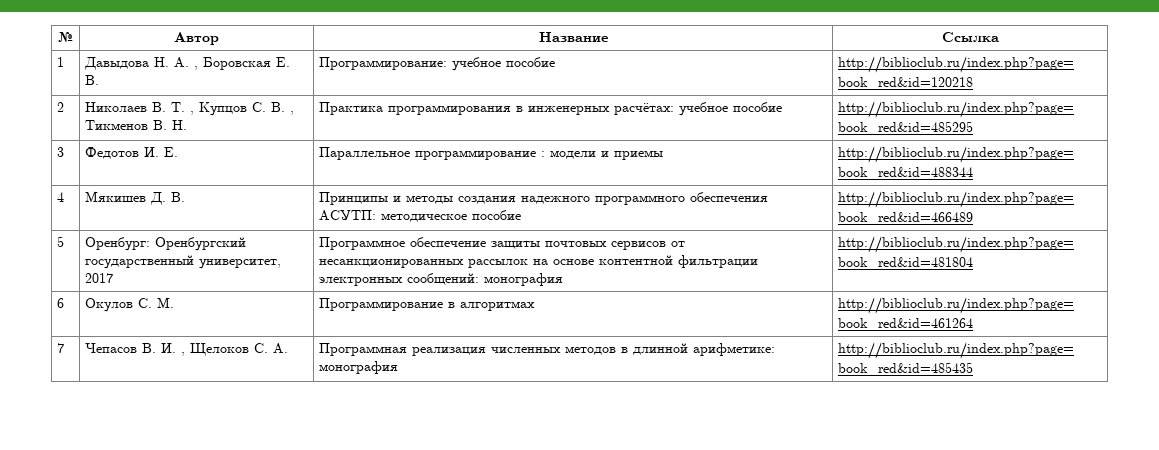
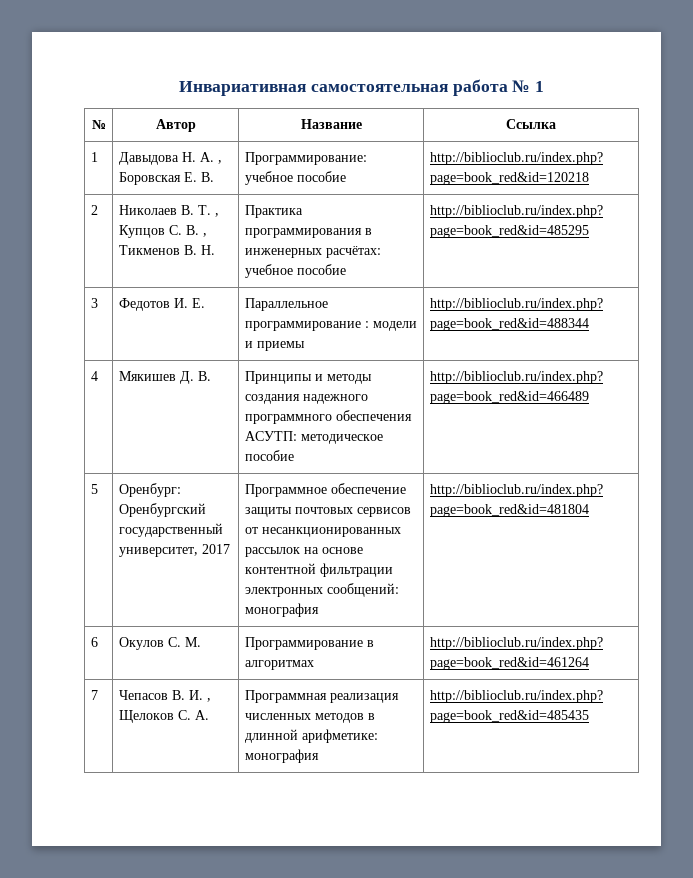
(58, 37) none -> [179,79,544,96] Инвариативная самостоятельная работа № 1 //

